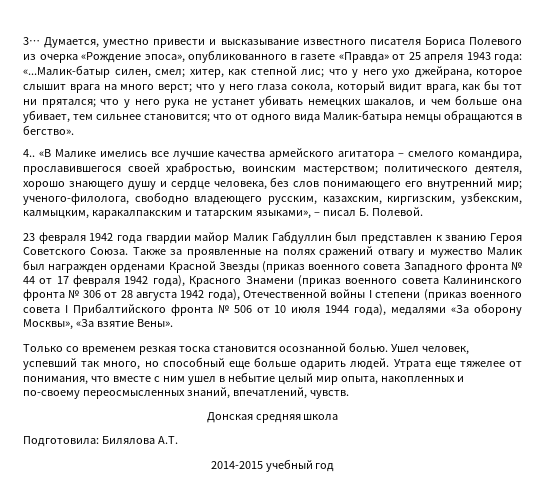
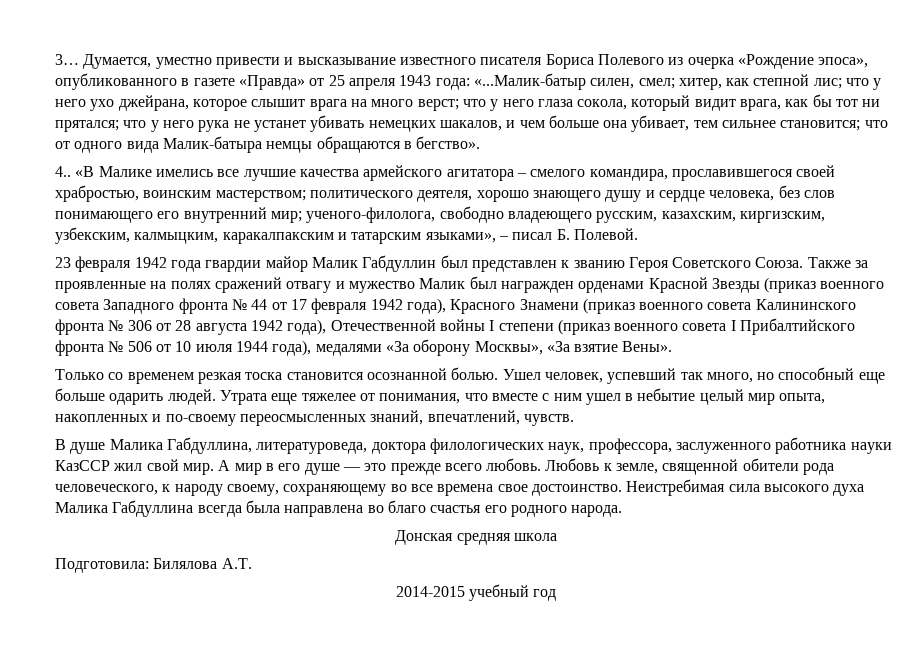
(349, 394) none -> [55,437,892,454] [55,458,835,475] [55,479,865,496] [55,500,623,517] // В душе Малика Габдуллина, литературоведа, доктора филологических наук, профессора, заслуженного работника науки КазССР жил свой мир. А мир в его душе — это прежде всего любовь. Любовь к земле, священной обители рода человеческого, к народу своему, сохраняющему во все времена свое достоинство. Неистребимая сила высокого духа Малика Габдуллина всегда была направлена во благо счастья его родного народа.

